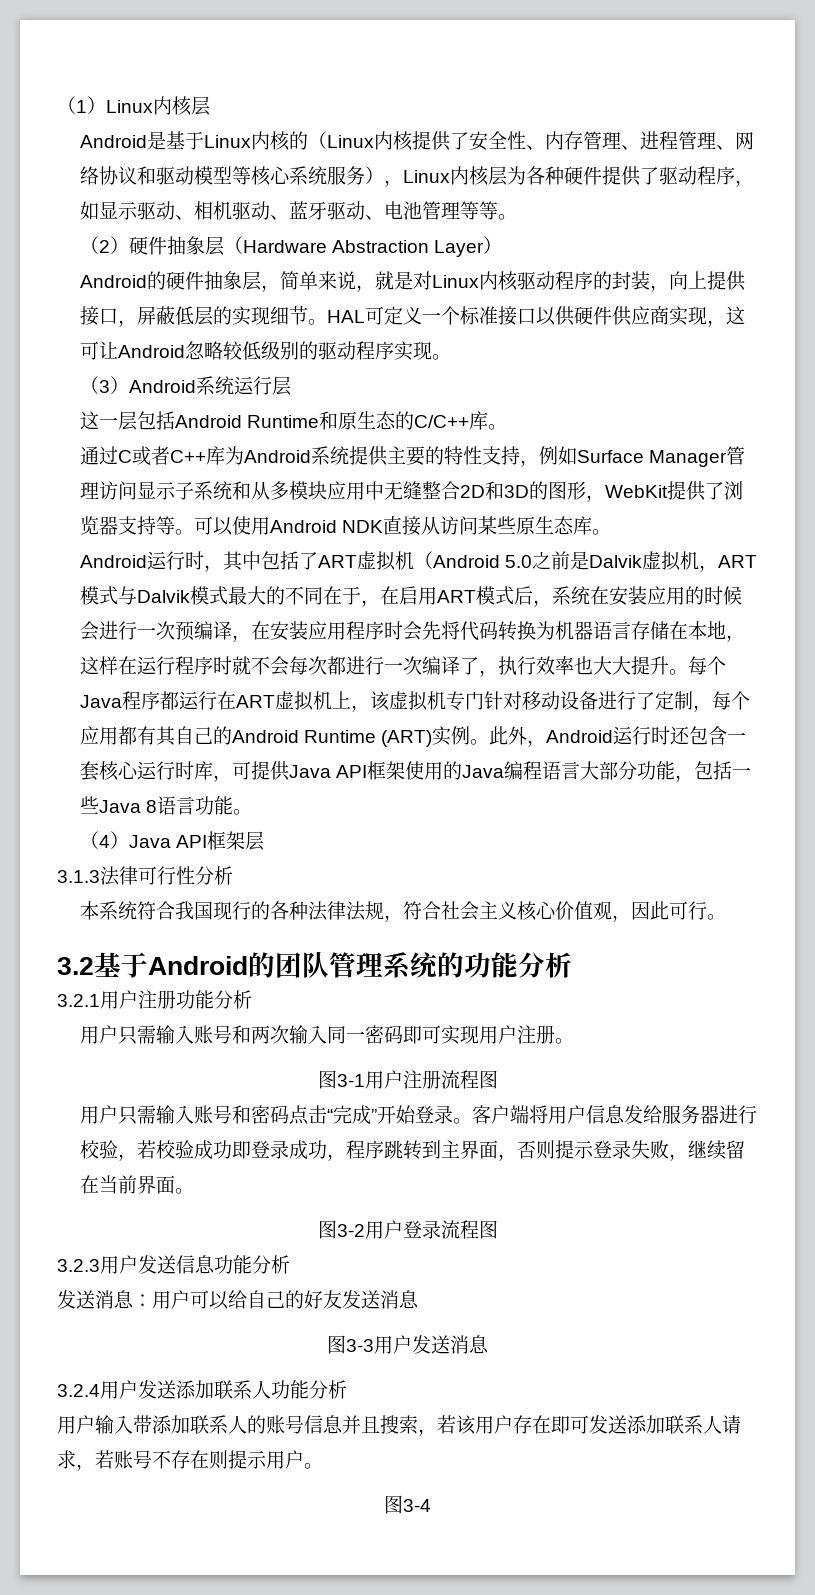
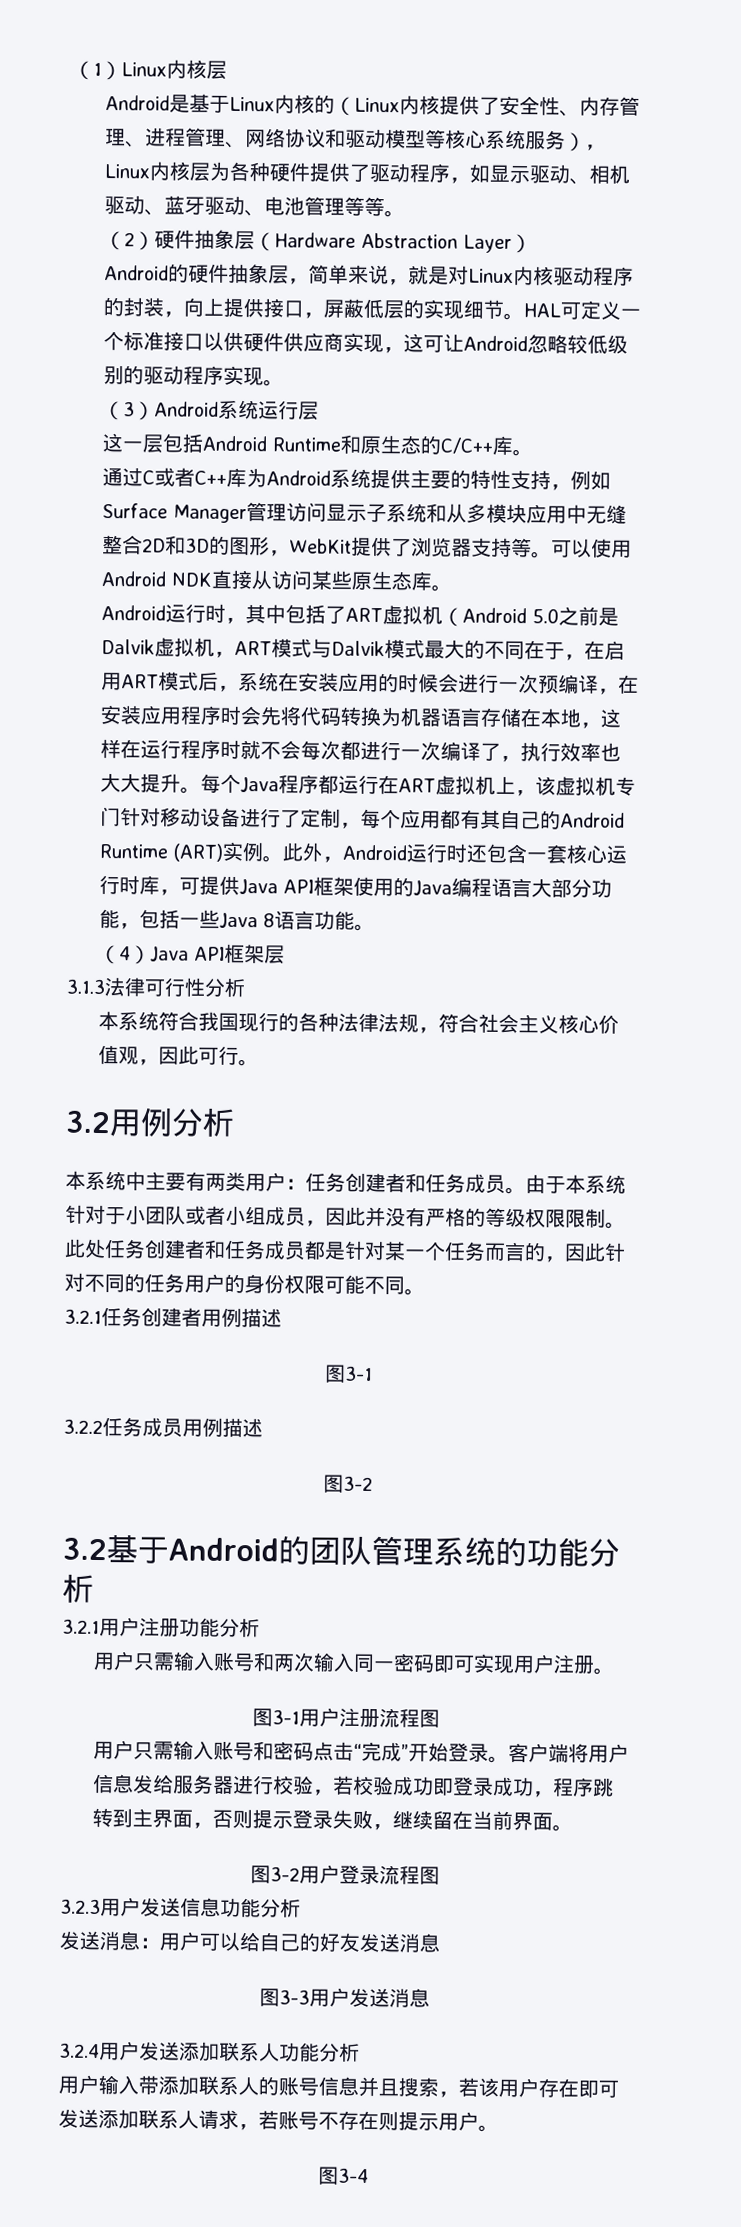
(726, 917) none -> [65,1107,235,1138] [65,1170,626,1195] [65,1204,626,1229] [64,1238,626,1263] [64,1272,425,1296] [64,1307,282,1328] [325,1364,373,1383] [63,1417,263,1438] [323,1474,373,1493] // 3.2用例分析 // 本系统中主要有两类用户：任务创建者和任务成员。由于本系统针对于小团队或者小组成员，因此并没有严格的等级权限限制。此处任务创建者和任务成员都是针对某一个任务而言的，因此针对不同的任务用户的身份权限可能不同。 // 3.2.1任务创建者用例描述 // 图3-1 // 3.2.2任务成员用例描述 // 图3-2

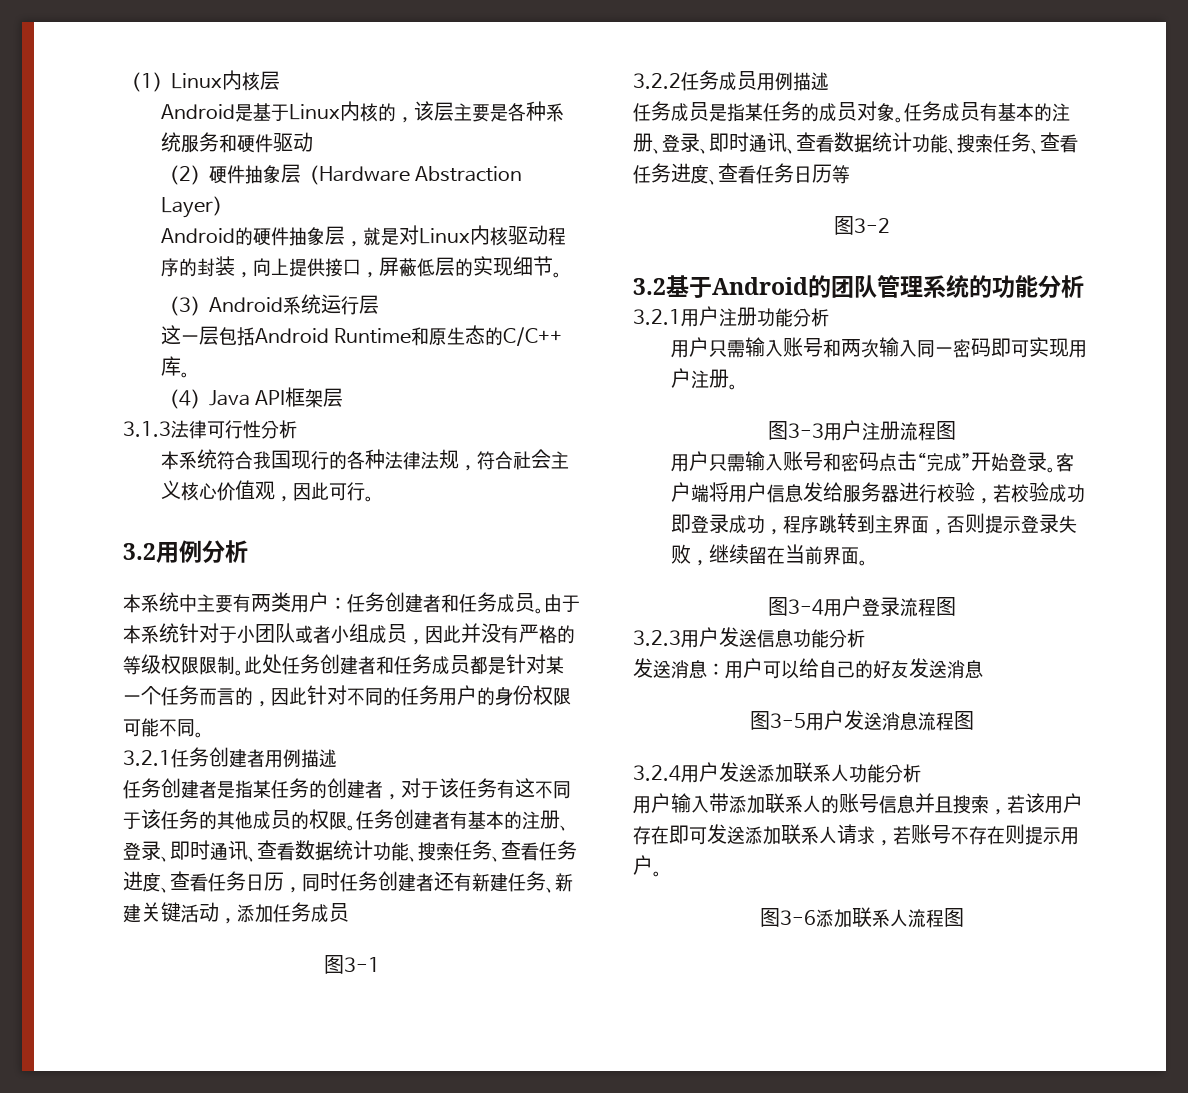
[333,95,640,117] [104,127,606,152] [103,161,630,185] [103,195,405,218] （Linux内核提供了安全性、内存管理、进程管理、网络协议和驱动模型等核心系统服务），Linux内核层为各种硬件提供了驱动程序，如显示驱动、相机驱动、蓝牙驱动、电池管理等等。 -> [395,101,564,123] [160,132,313,153] ，该层主要是各种系统服务和硬件驱动
[307,264,409,286] 简单来说， -> (363, 244) none
[522,300,641,320] [102,331,628,354] [102,365,284,387] HAL可定义一个标准接口以供硬件供应商实现，这可让Android忽略较低级别的驱动程序实现。 -> (562, 275) none
[101,467,611,491] [101,502,627,524] [101,535,632,559] [100,569,452,592] [100,603,619,627] [100,637,625,661] [100,671,639,695] [99,705,621,729] [99,739,621,763] [99,773,636,797] [99,807,625,830] [98,841,627,864] [98,875,612,898] [98,909,375,932] // 通过C或者C++库为Android系统提供主要的特性支持，例如Surface Manager管理访问显示子系统和从多模块应用中无缝整合2D和3D的图形，WebKit提供了浏览器支持等。可以使用Android NDK直接从访问某些原生态库。 // Android运行时，其中包括了ART虚拟机（Android 5.0之前是Dalvik虚拟机，ART模式与Dalvik模式最大的不同在于，在启用ART模式后，系统在安装应用的时候会进行一次预编译，在安装应用程序时会先将代码转换为机器语言存储在本地，这样在运行程序时就不会每次都进行一次编译了，执行效率也大大提升。每个Java程序都运行在ART虚拟机上，该虚拟机专门针对移动设备进行了定制，每个应用都有其自己的Android Runtime (ART)实例。此外，Android运行时还包含一套核心运行时库，可提供Java API框架使用的Java编程语言大部分功能，包括一些Java 8语言功能。 -> (190, 375) none
(282, 1318) none -> [123,778,571,800] [123,809,569,831] [123,840,577,862] [123,871,573,893] [123,902,349,924] // 任务创建者是指某任务的创建者，对于该任务有这不同于该任务的其他成员的权限。任务创建者有基本的注册、登录、即时通讯、查看数据统计功能、搜索任务、查看任务进度、查看任务日历，同时任务创建者还有新建任务、新建关键活动，添加任务成员
(263, 1428) none -> [633,101,1070,123] [633,132,1078,154] [633,163,850,185] // 任务成员是指某任务的成员对象。任务成员有基本的注册、登录、即时通讯、查看数据统计功能、搜索任务、查看任务进度、查看任务日历等
[272,1709,300,1725] 3-1 -> [787,423,824,438] 3-3
[270,1866,300,1882] 3-2 -> [787,599,824,615] 3-4
[278,1989,310,2005] 3-3 -> [769,713,806,728] 3-5
(430, 1998) none -> [917,711,974,731] 流程图
[337,2167,369,2184] 3-4 -> [779,907,964,928] 3-6添加联系人流程图

